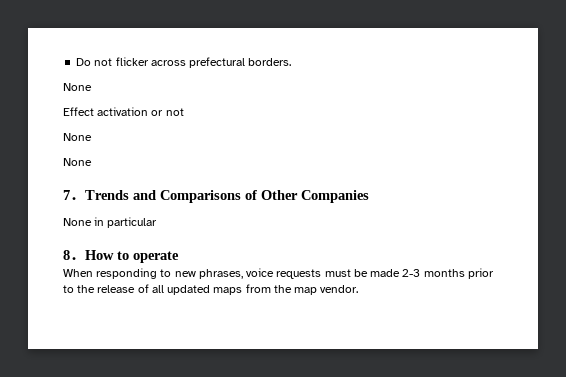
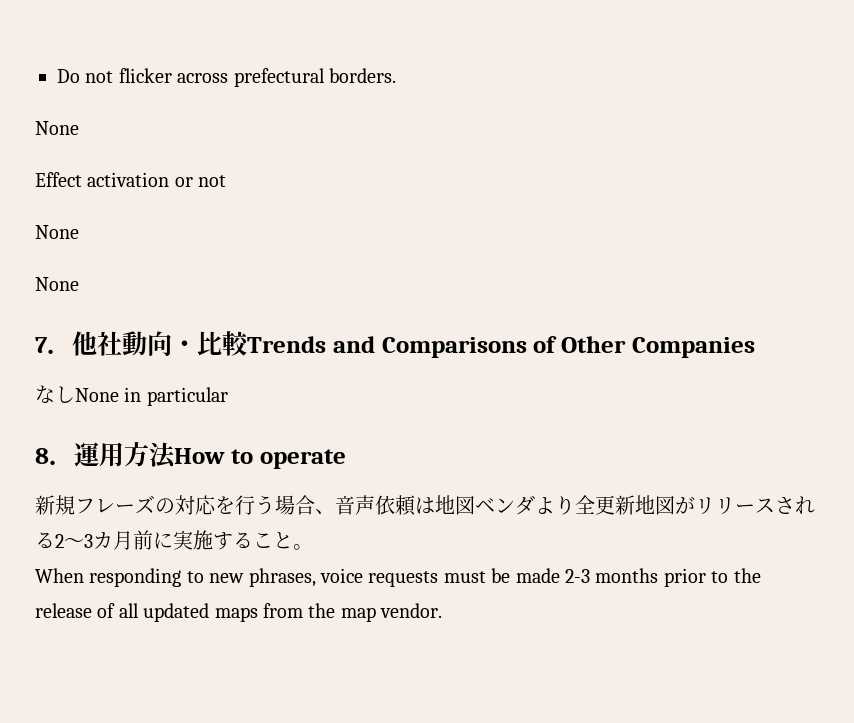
(85, 198) none -> [72,331,249,356] 他社動向・比較
(369, 196) none -> [35,385,75,403] なし
(85, 258) none -> [74,442,176,469] 運用方法
(179, 257) none -> [35,495,815,516] [35,530,313,550] // 新規フレーズの対応を行う場合、音声依頼は地図ベンダより全更新地図がリリースされる2～3カ月前に実施すること。

